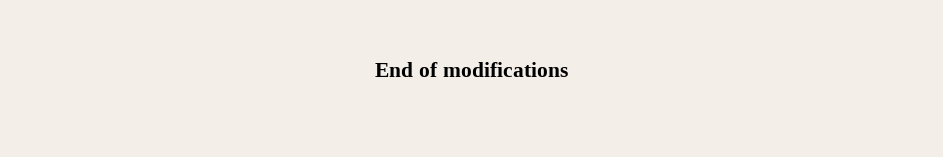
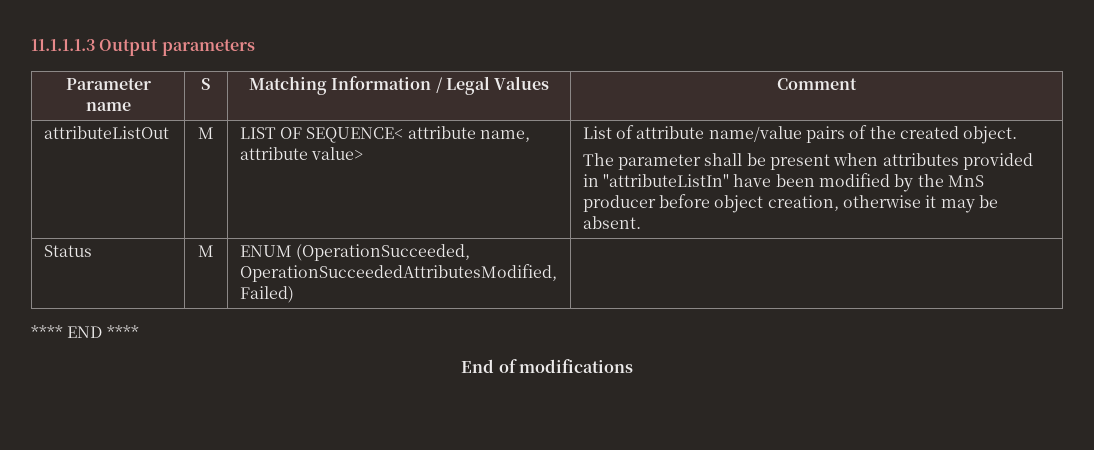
(375, 69) none -> [31,39,255,56] [65,78,151,90] [85,102,131,111] [201,78,211,90] [248,76,550,95] [777,78,857,90] [43,126,169,139] [198,127,214,139] [239,126,530,143] [239,147,364,160] [582,125,1018,144] [582,153,1033,170] [582,173,984,192] [582,194,998,213] [582,216,641,229] [43,245,92,257] [198,245,214,257] [239,244,471,261] [239,264,557,282] [239,286,294,303] [31,325,139,338] 11.1.1.1.3 Output parameters // Parameter name | S | Matching Information / Legal Values | Comment // attributeListOut | M | LIST OF SEQUENCE< attribute name, attribute value> | List of attribute name/value pairs of the created object. // The parameter shall be present when attributes provided in "attributeListIn" have been modified by the MnS producer before object creation, otherwise it may be absent. // Status | M | ENUM (OperationSucceeded, OperationSucceededAttributesModified, Failed) | // **** END **** //

